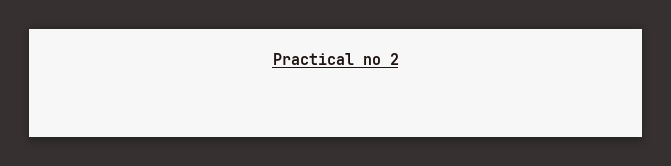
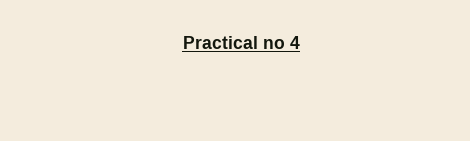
[389,53,399,65] 2 -> [289,36,300,49] 4

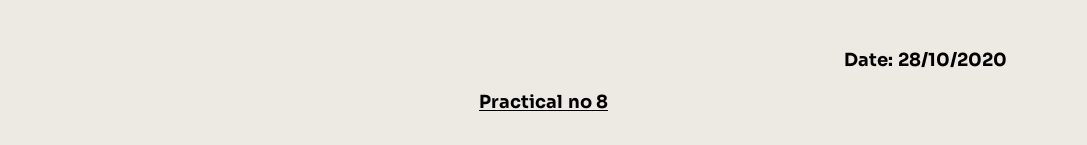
(182, 42) none -> [844,51,1007,68] Date: 28/10/2020 //
[289,36,300,49] 4 -> [596,94,609,109] 8

